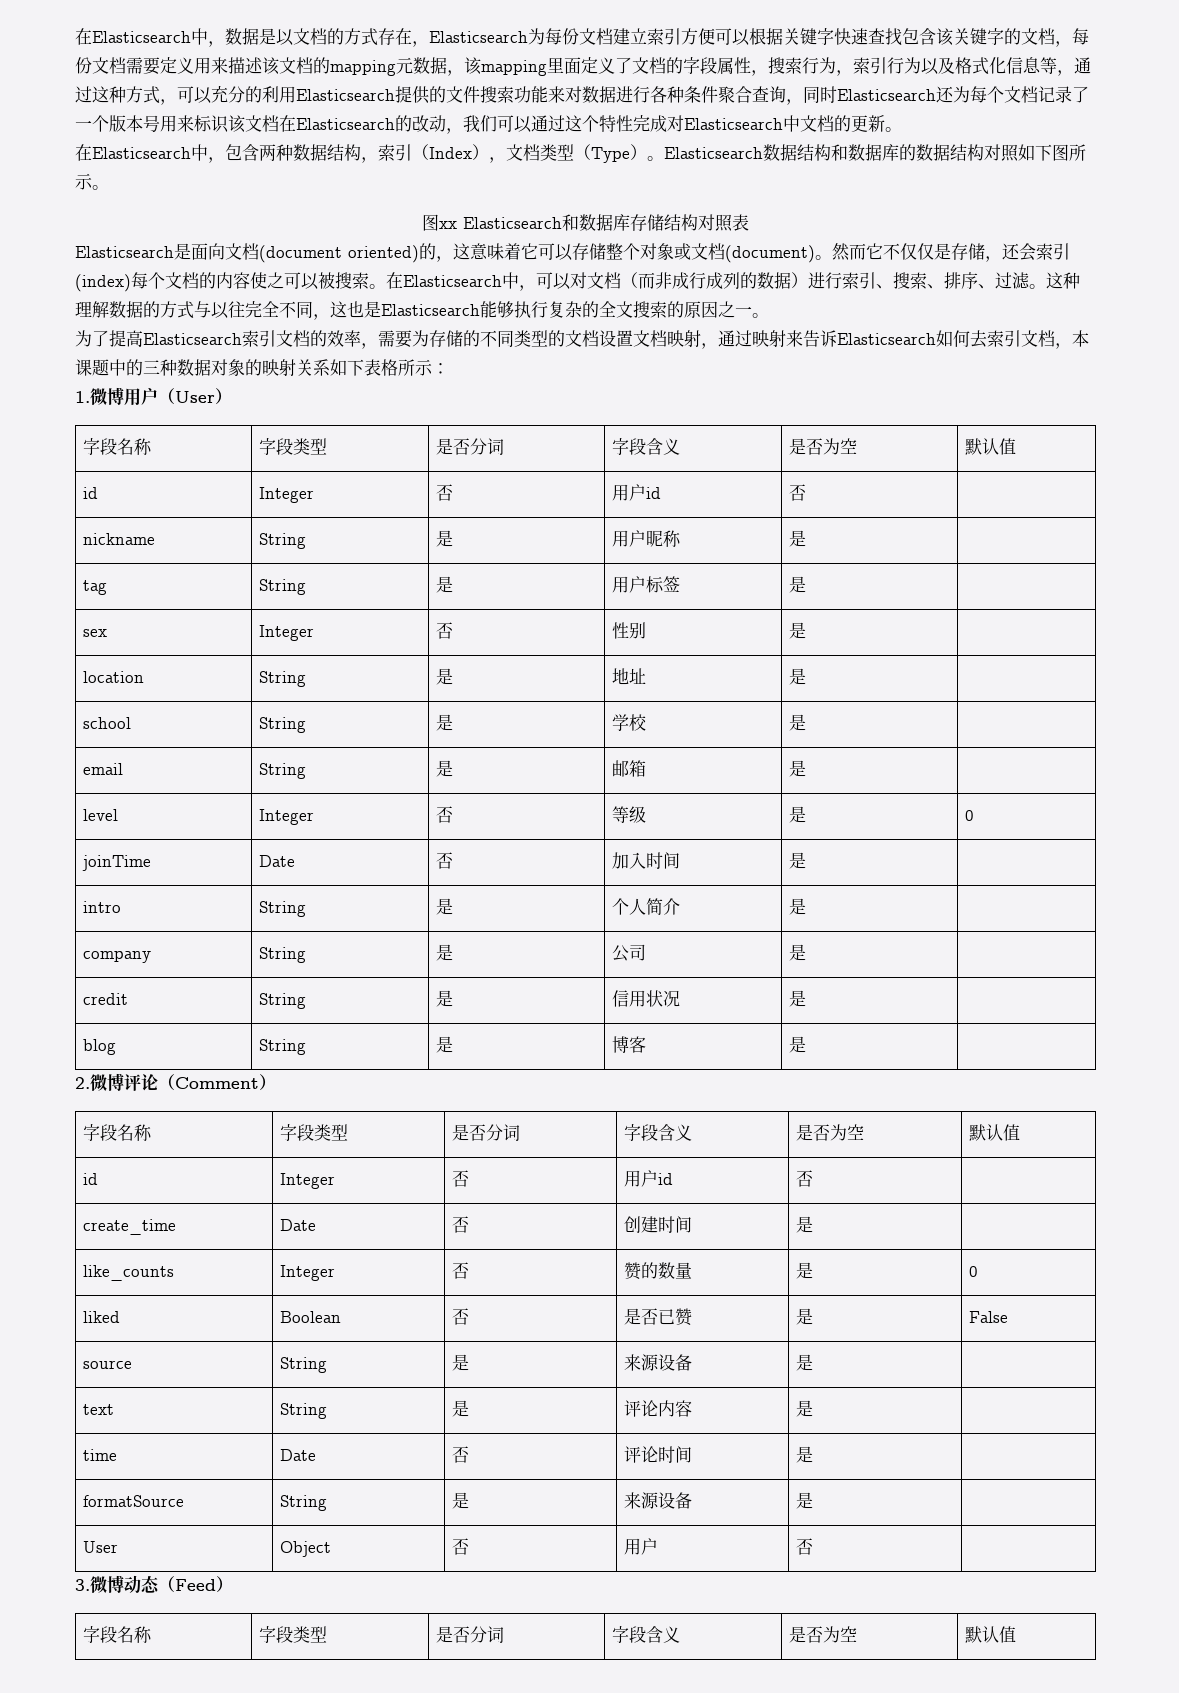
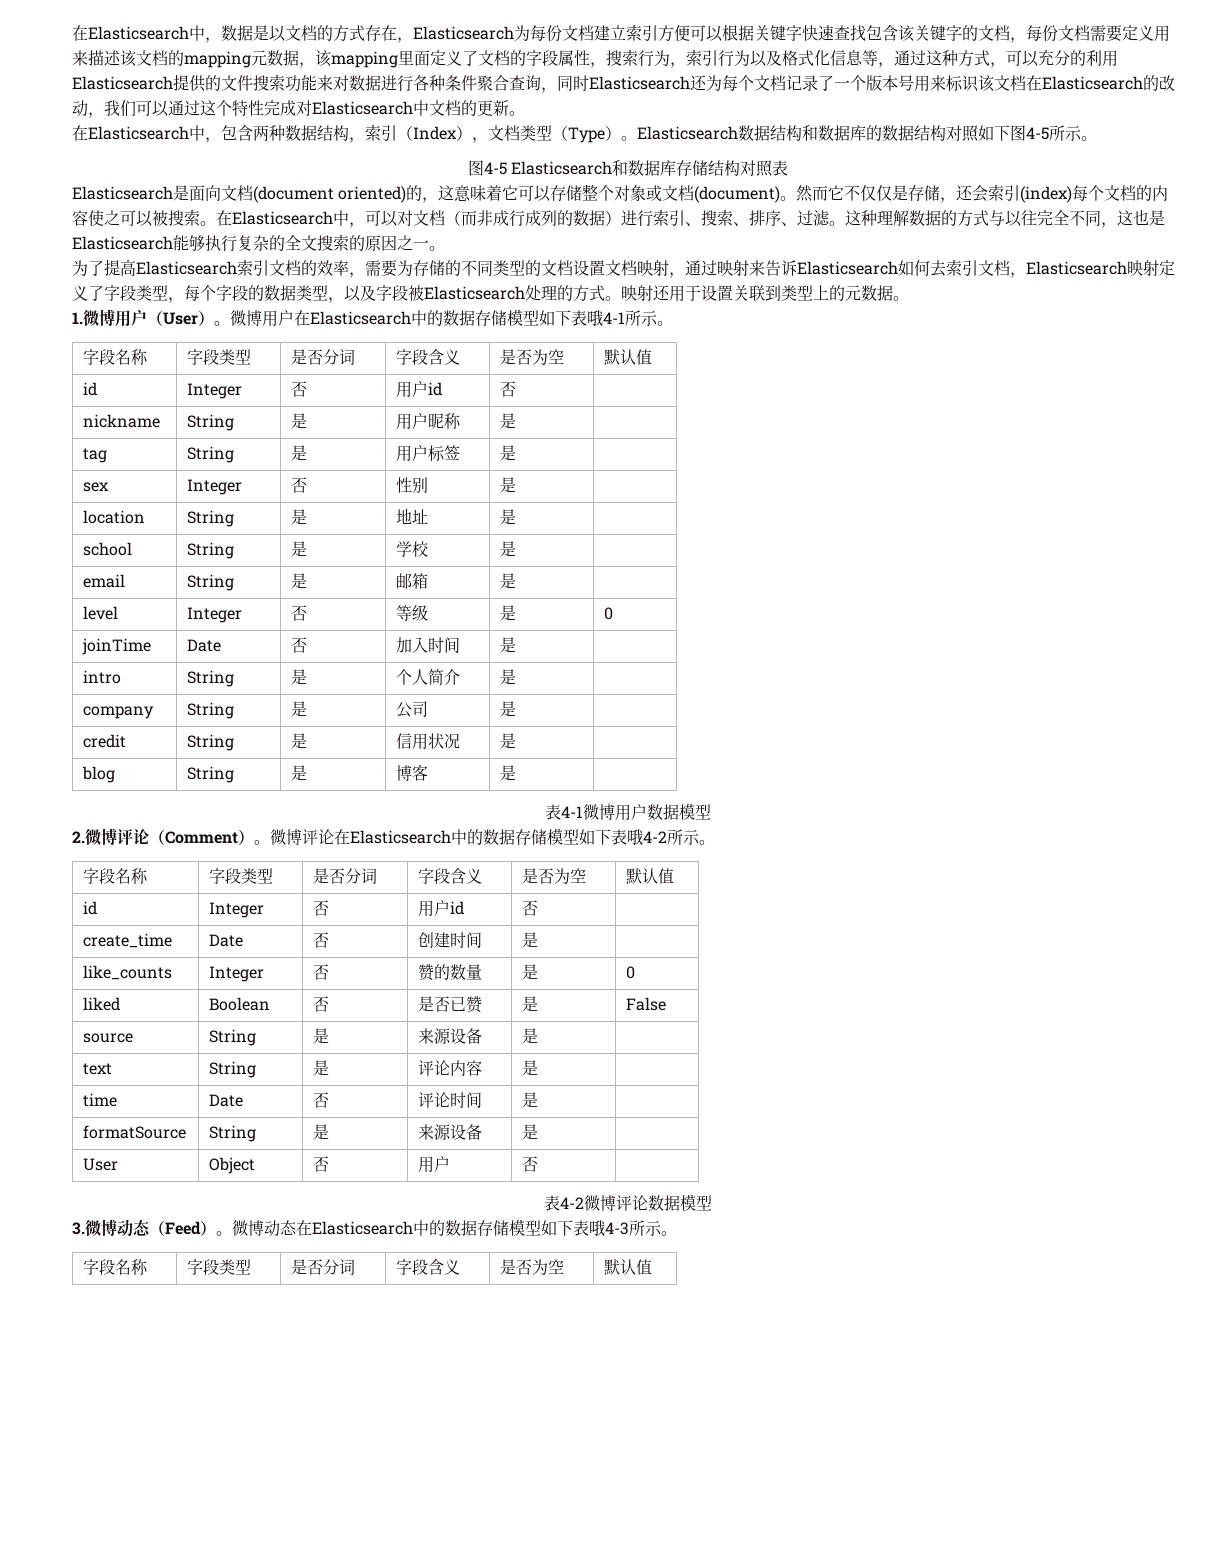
(1069, 152) none -> [1026,127,1049,140] 4-5
[439,221,457,229] xx -> [483,162,507,175] 4-5
[1072,330,1089,347] [75,359,449,376] 本课题中的三种数据对象的映射关系如下表格所示： -> [1026,260,1175,276] [72,285,909,303] Elasticsearch映射定义了字段类型，每个字段的数据类型，以及字段被Elasticsearch处理的方式。映射还用于设置关联到类型上的元数据。
(232, 396) none -> [214,309,673,327] 。微博用户在Elasticsearch中的数据存储模型如下表哦4-1所示。
(807, 1044) none -> [545,803,711,821] // 表4-1微博用户数据模型
(276, 1082) none -> [254,828,715,846] 。微博评论在Elasticsearch中的数据存储模型如下表哦4-2所示。
(814, 1546) none -> [544,1194,712,1211] // 表4-2微博评论数据模型
(233, 1584) none -> [216,1219,677,1237] 。微博动态在Elasticsearch中的数据存储模型如下表哦4-3所示。

